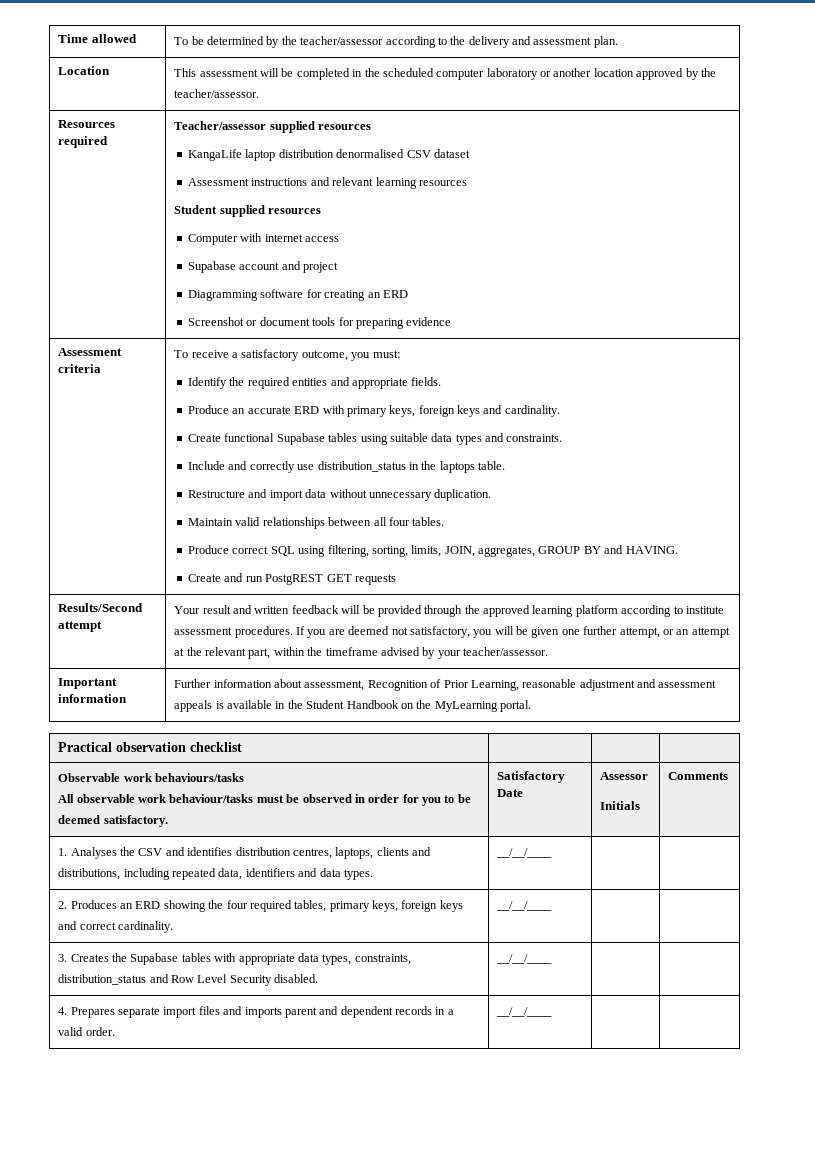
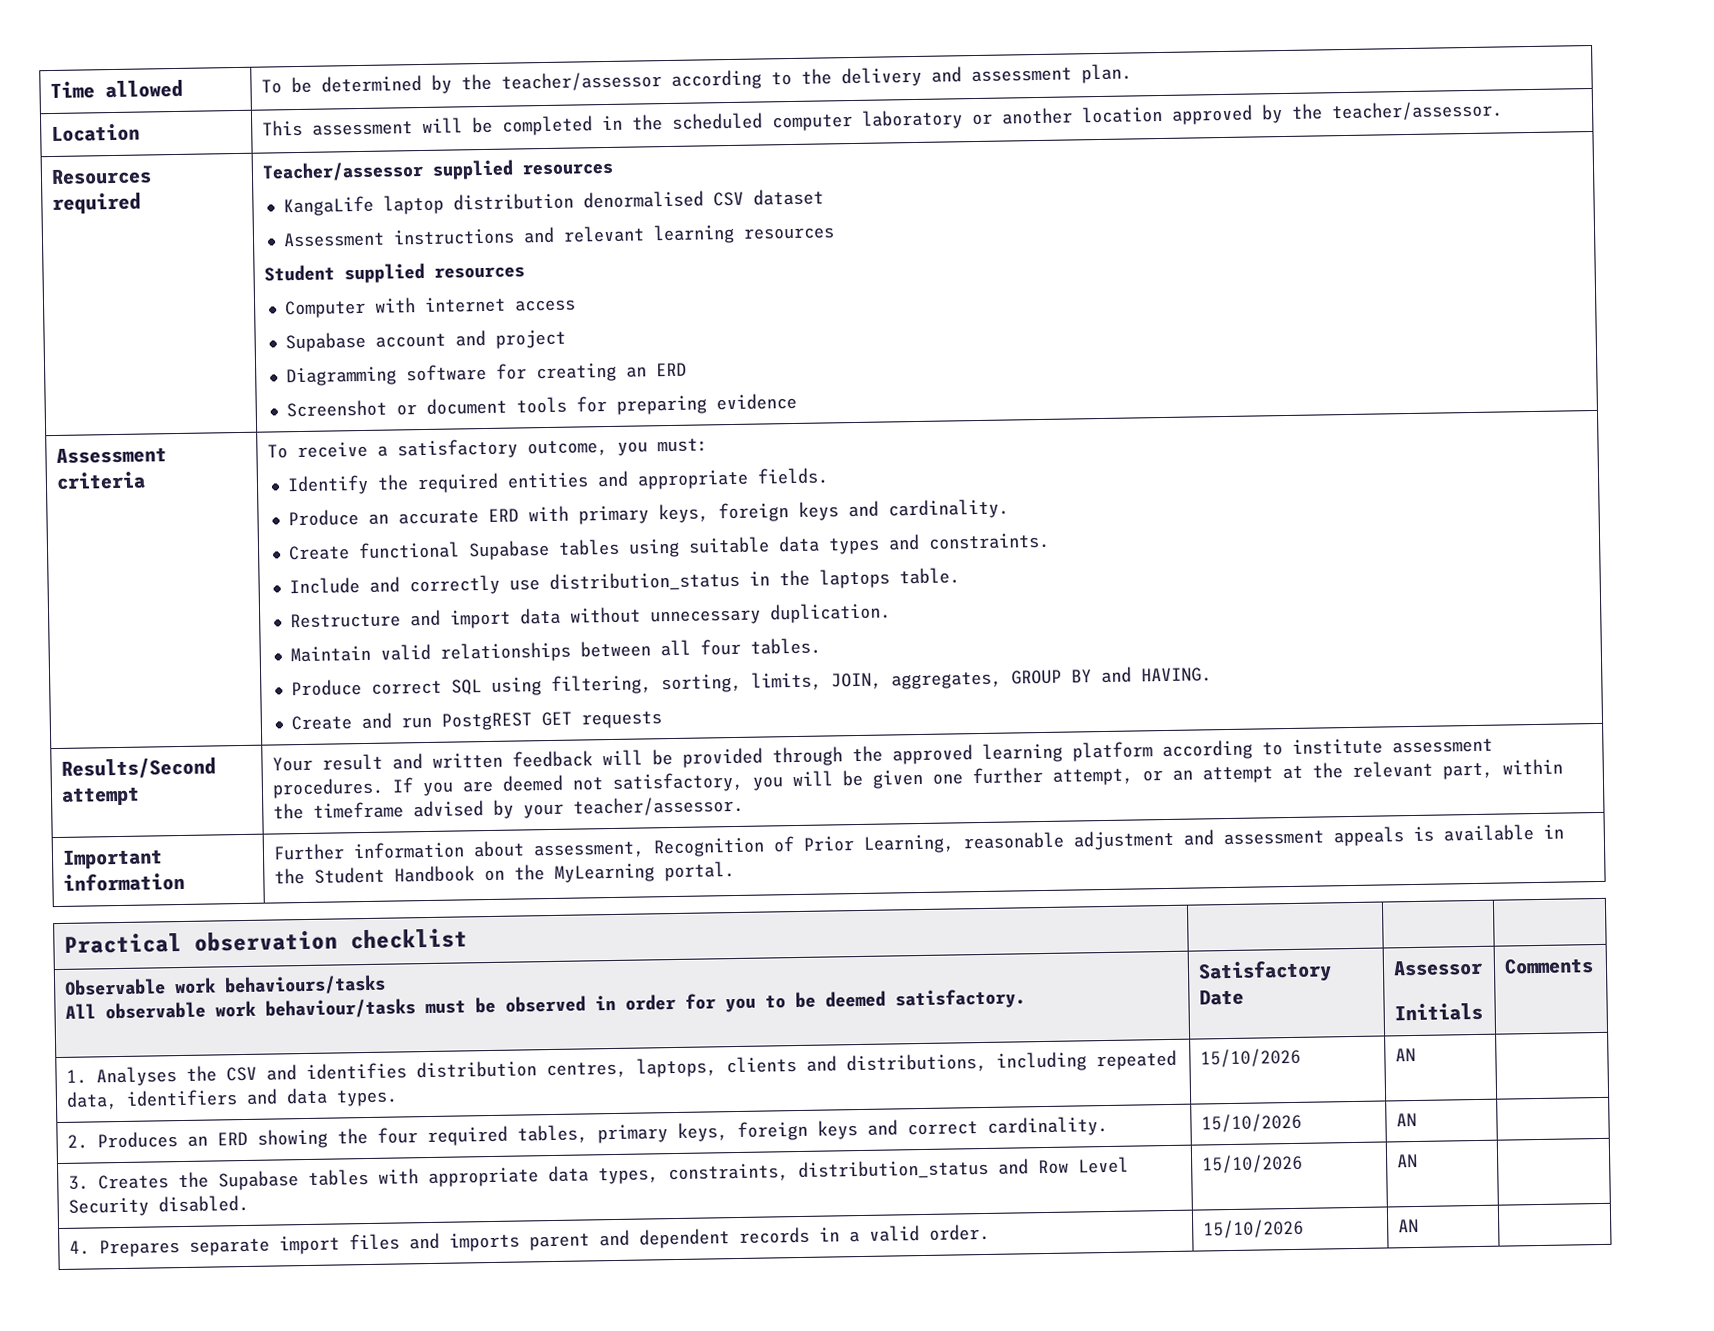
[496,848,553,858] __/__/____ | -> [1200,1047,1302,1068] [1395,1047,1417,1062] 15/10/2026 | AN
[496,901,553,911] __/__/____ | -> [1201,1112,1303,1133] [1396,1112,1418,1127] 15/10/2026 | AN
[496,954,553,964] __/__/____ | -> [1201,1153,1304,1174] [1397,1153,1419,1168] 15/10/2026 | AN
[496,1007,553,1017] __/__/____ | -> [1203,1218,1305,1239] [1398,1218,1420,1233] 15/10/2026 | AN

